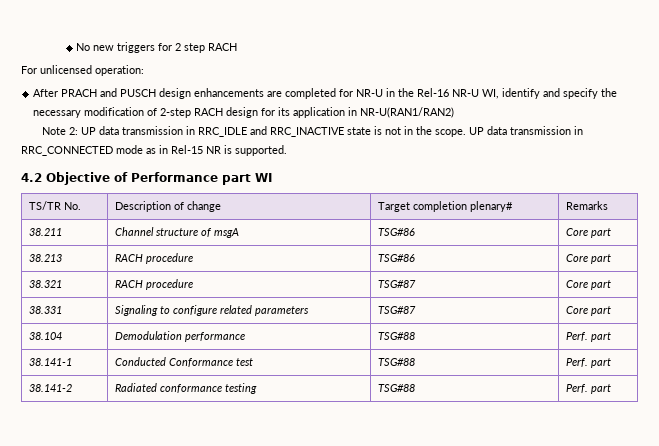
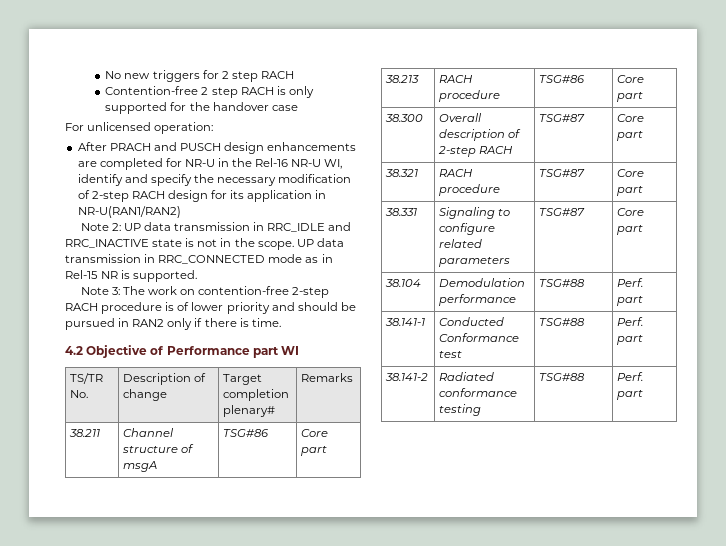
(238, 47) none -> [105,86,314,98] [105,102,298,114] // Contention-free 2 step RACH is only supported for the handover case
(287, 150) none -> [80,286,330,298] [65,302,356,314] [65,318,281,330] // Note 3: The work on contention-free 2-step RACH procedure is of lower priority and should be pursued in RAN2 only if there is time.
(612, 259) none -> [385,114,424,122] [439,113,483,122] [439,129,522,141] [438,146,514,157] [539,114,586,122] [617,114,645,122] [617,131,644,141] // 38.300 | Overall description of 2-step RACH | TSG#87 | Core part

